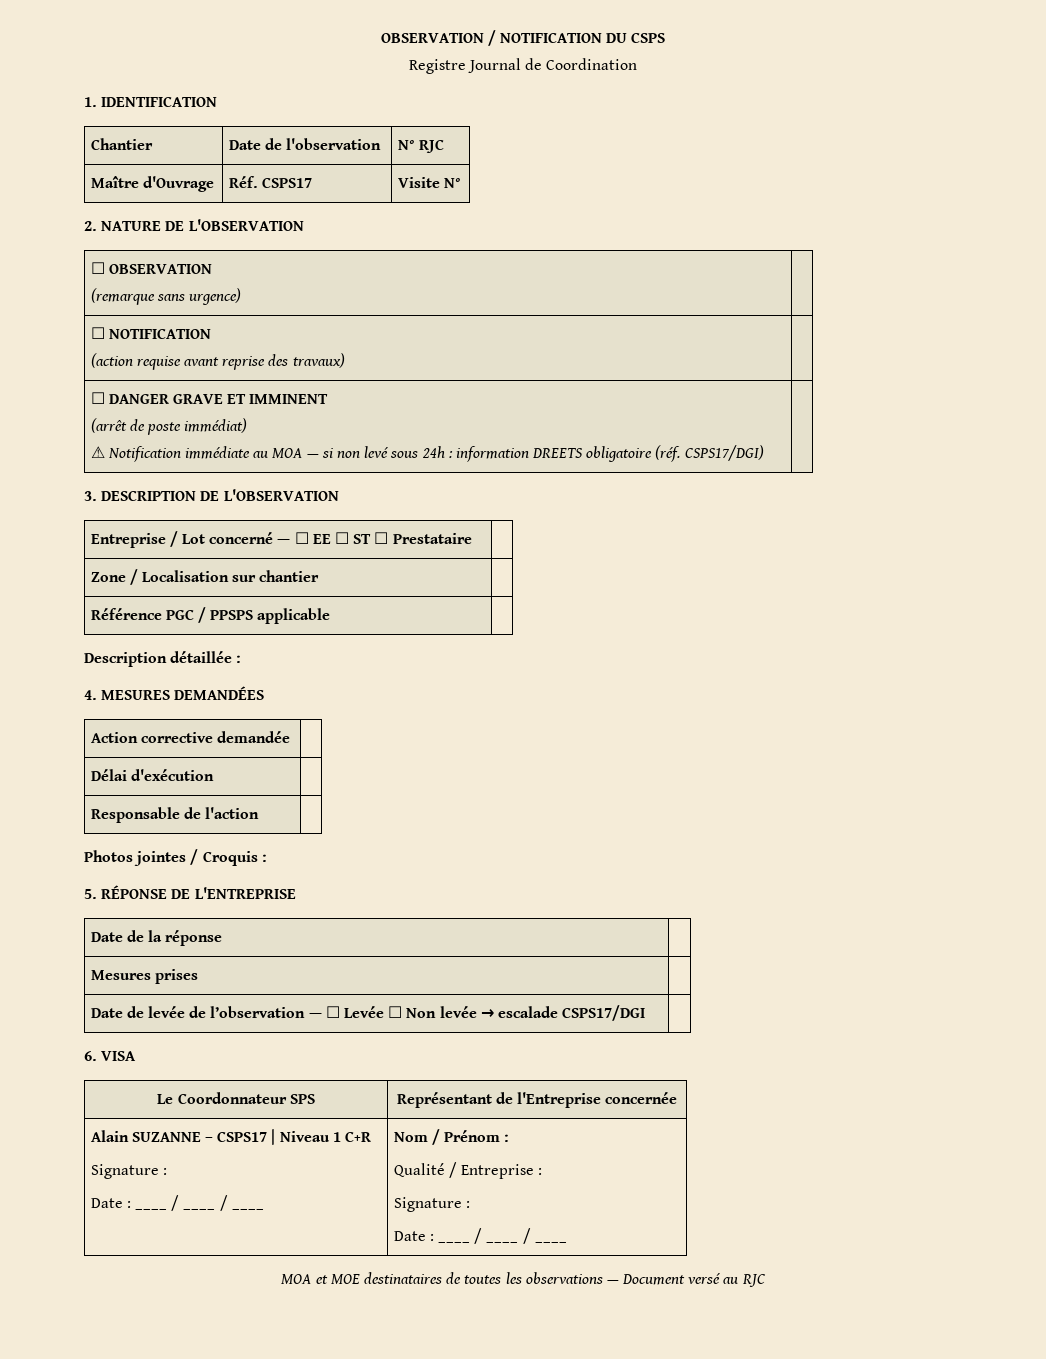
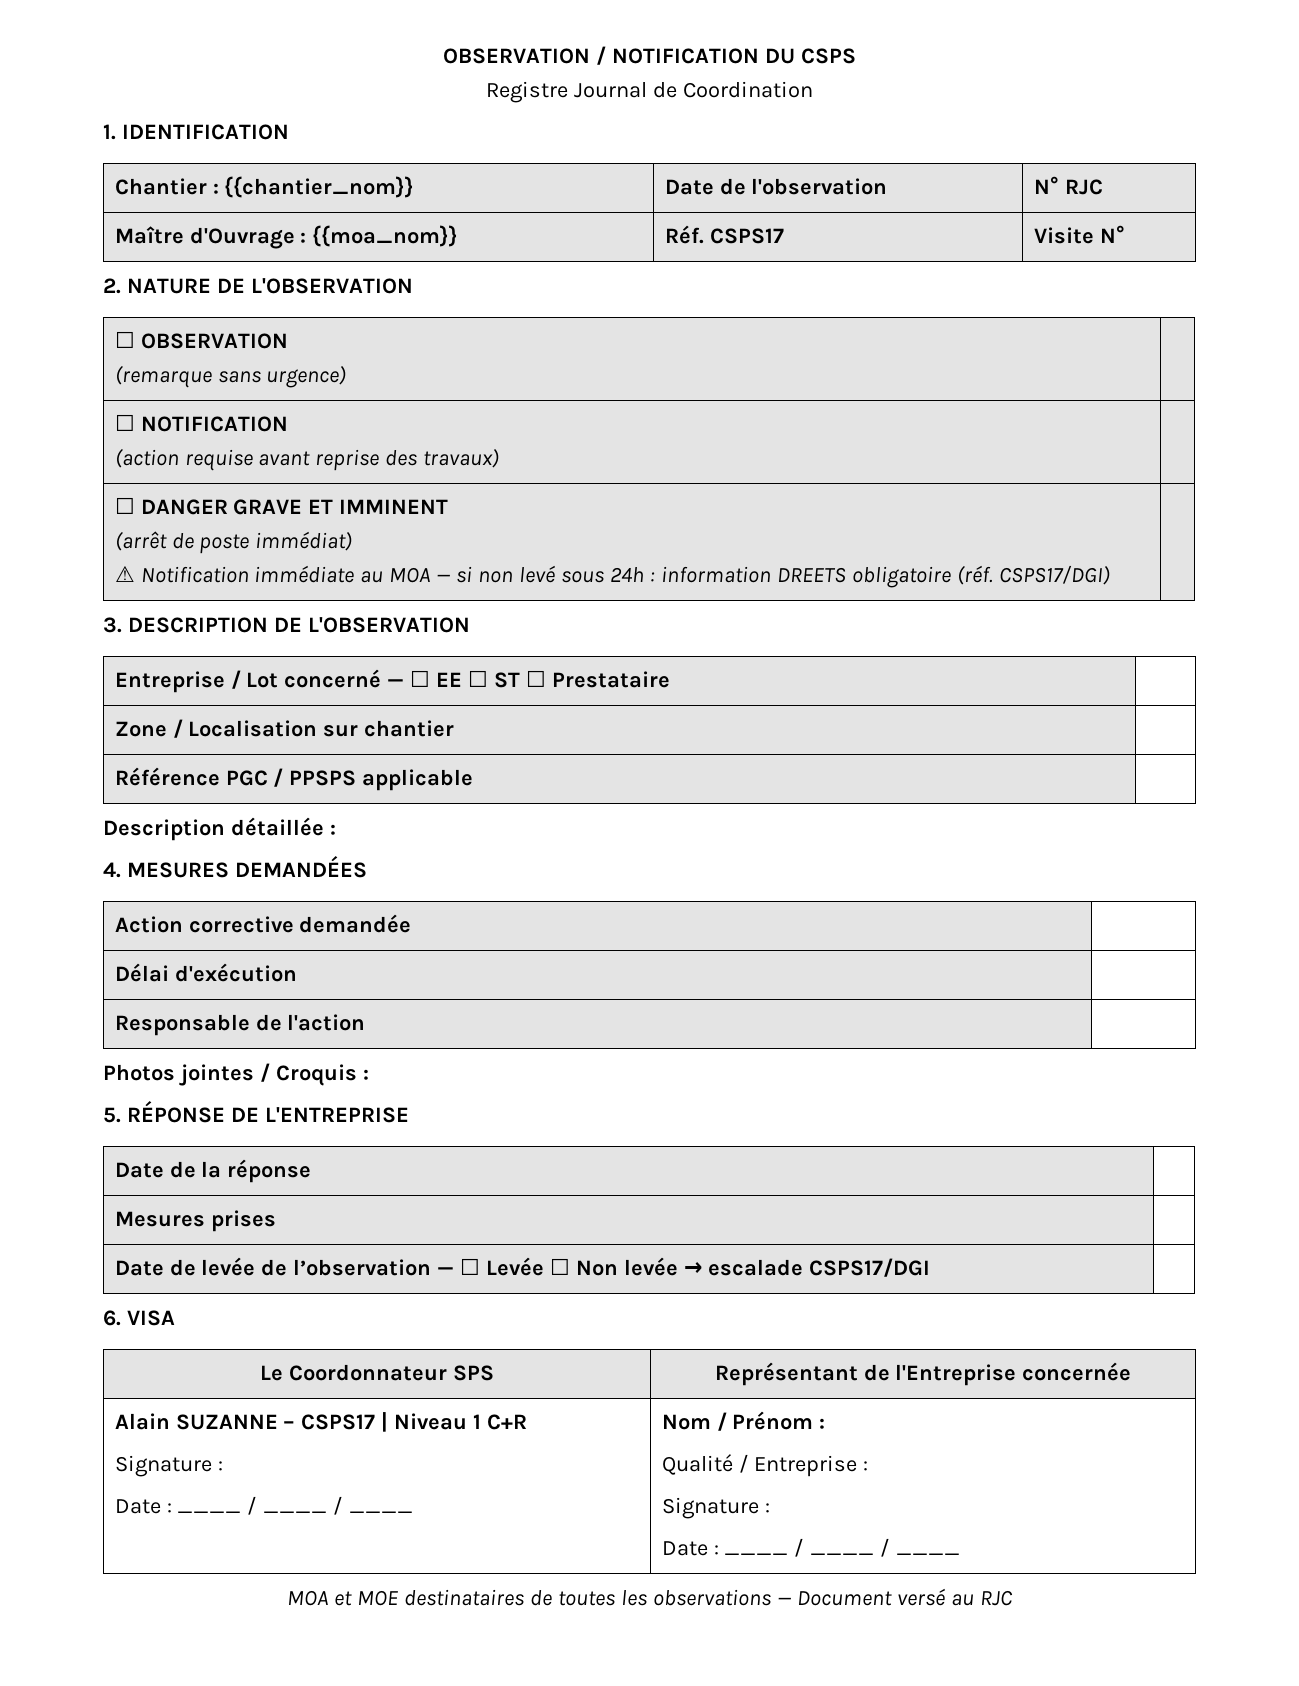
(153, 144) none -> [212,176,415,198] : {{chantier_nom}}
(214, 184) none -> [300,225,459,247] : {{moa_nom}}

